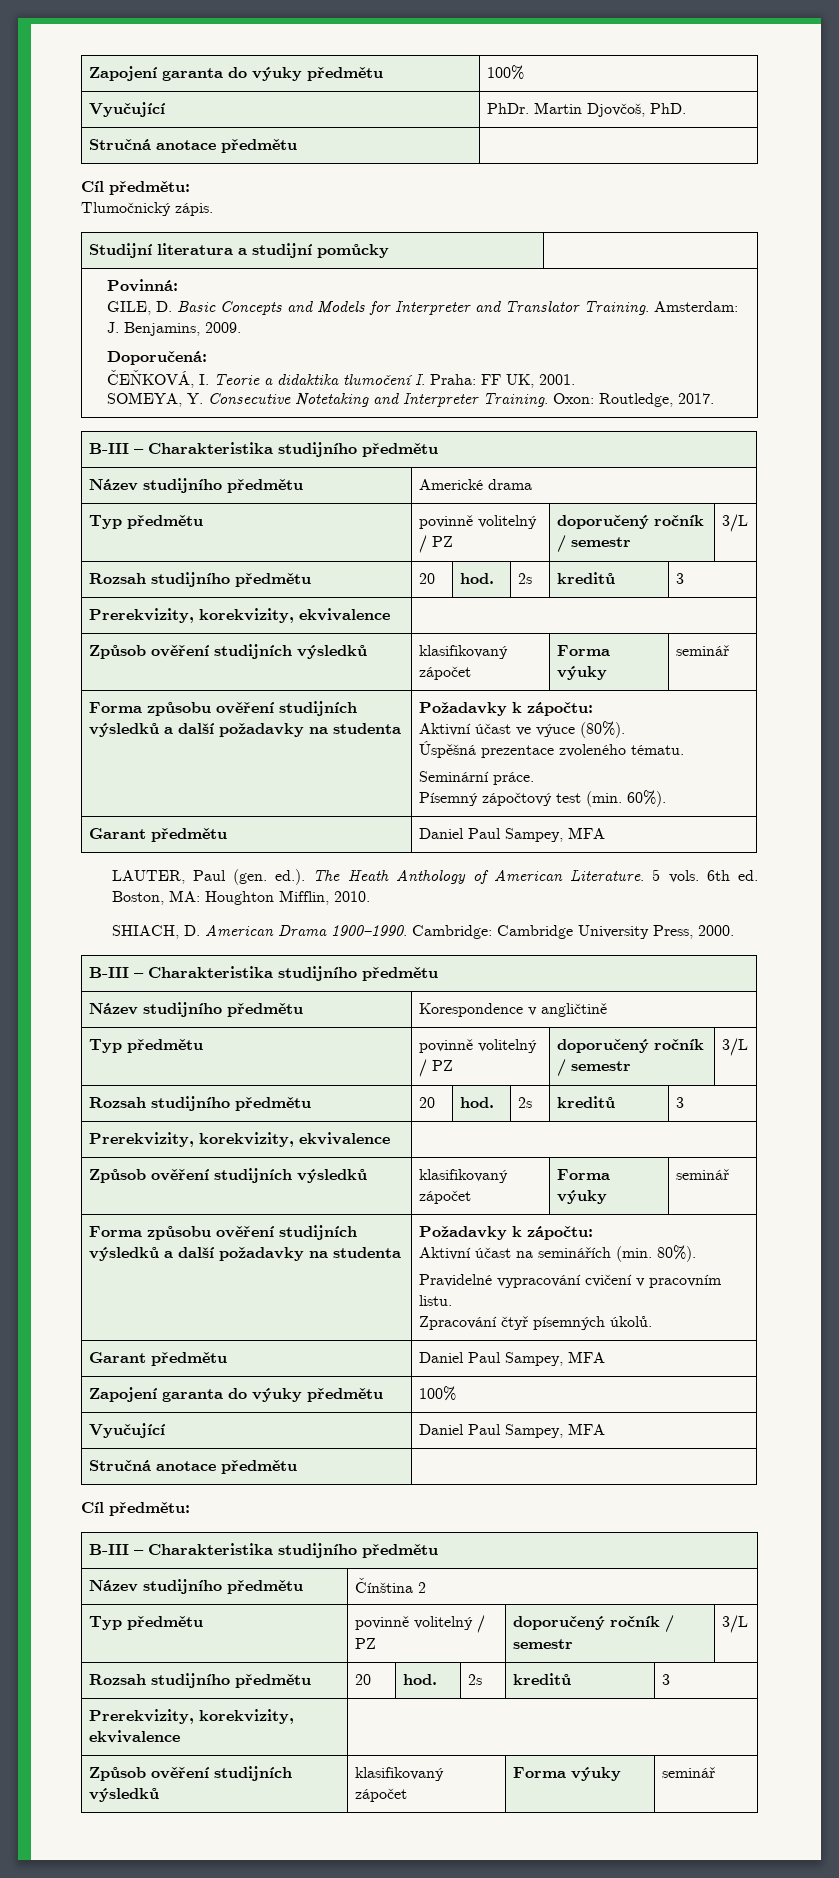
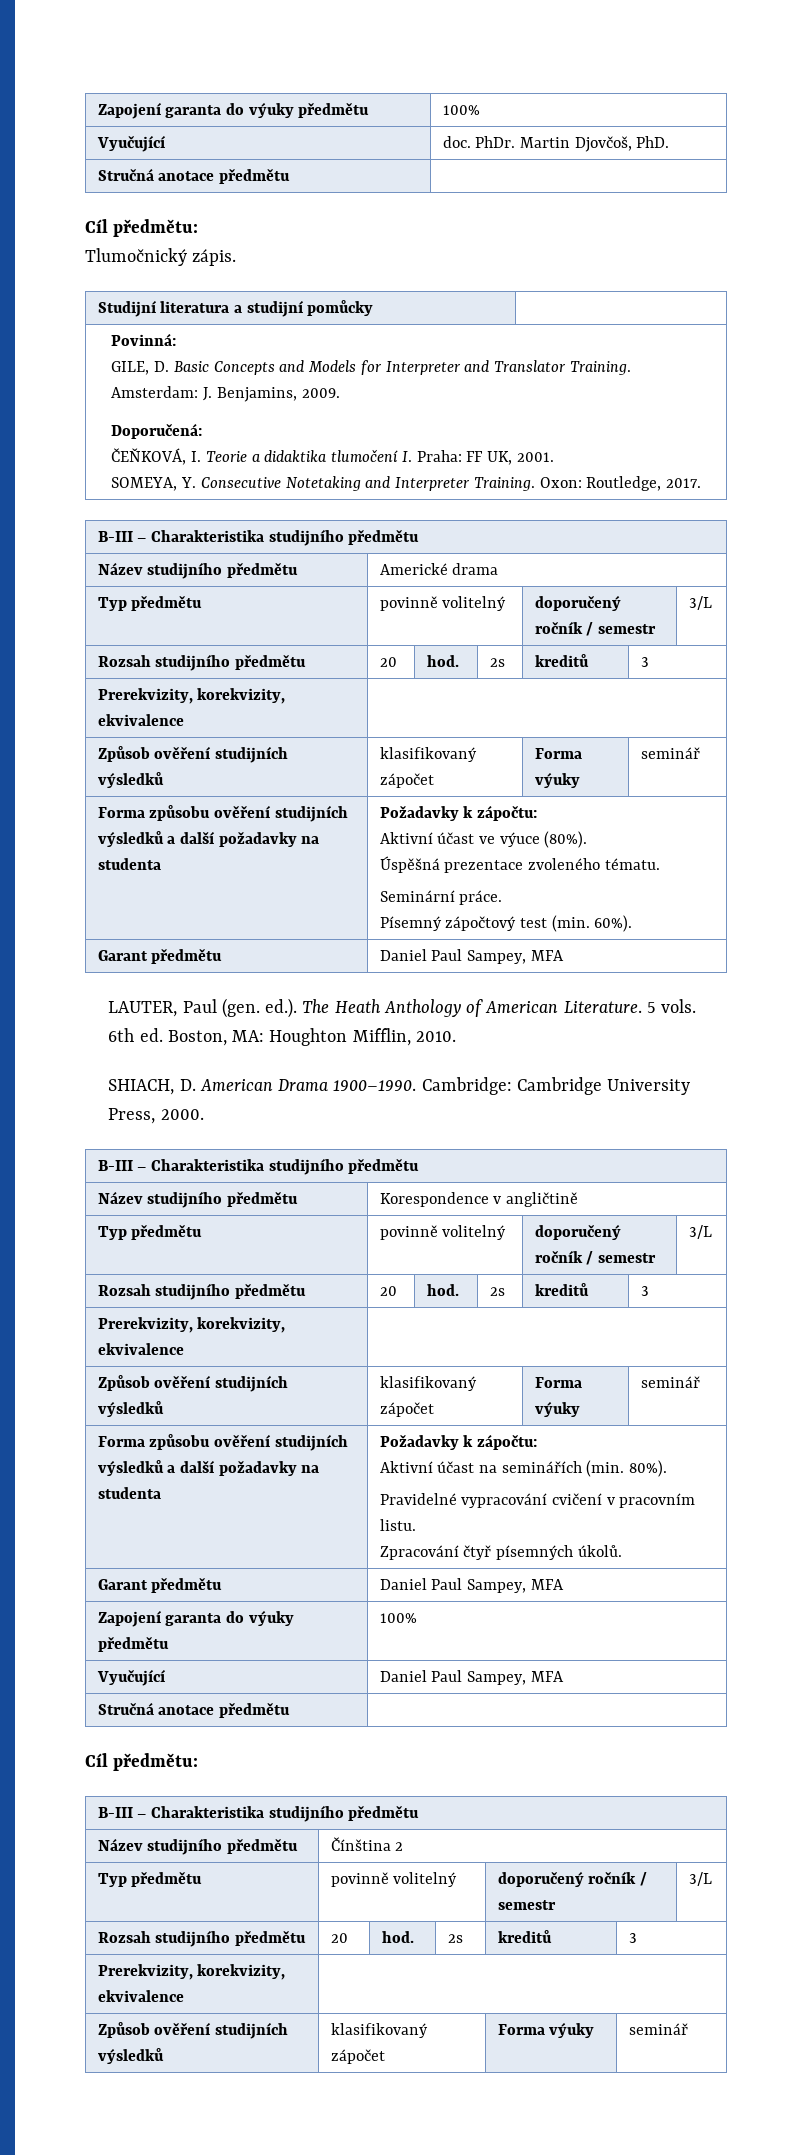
[88,66,383,81] [486,65,524,80] [88,102,165,117] Zapojení garanta do výuky předmětu | 100% // Vyučující | -> [97,102,370,119] [442,105,480,115] [96,135,166,152] [442,136,471,148] Zapojení garanta do výuky předmětu | 100% // Vyučující | doc.
[418,535,453,553] / PZ -> (507, 603) none
[418,1059,453,1077] / PZ -> (507, 1232) none
[476,1615,485,1633] [354,1638,376,1649] / PZ -> (458, 1879) none

